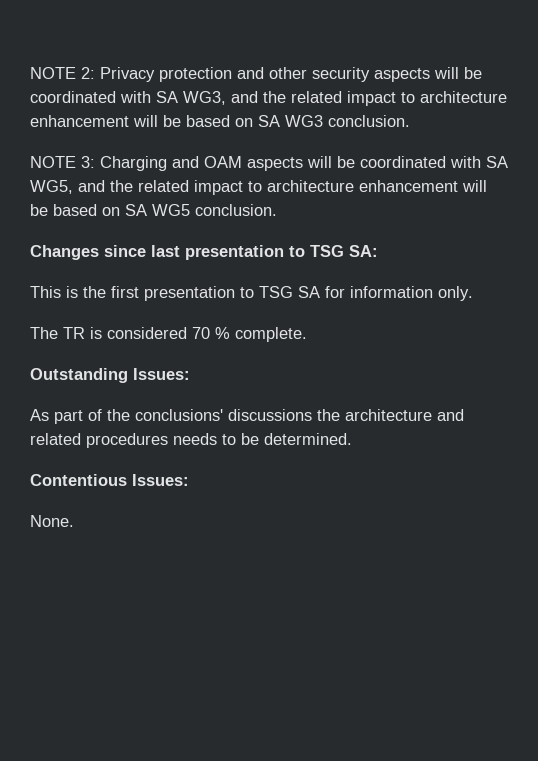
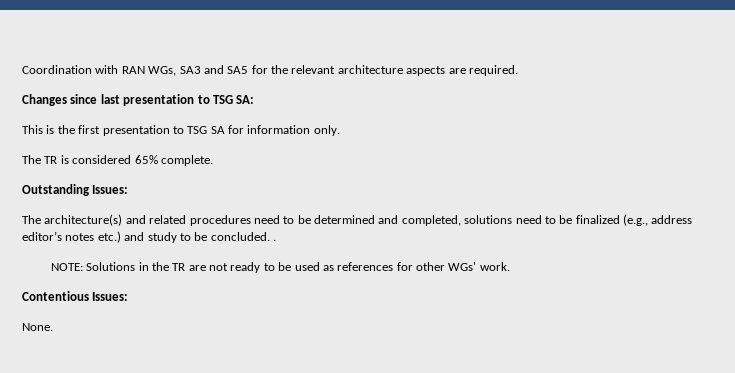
[30,67,482,82] [30,91,507,106] [30,115,410,127] [30,156,508,171] [30,180,487,195] [30,204,277,216] NOTE 2: Privacy protection and other security aspects will be coordinated with SA WG3, and the related impact to architecture enhancement will be based on SA WG3 conclusion. // NOTE 3: Charging and OAM aspects will be coordinated with SA WG5, and the related impact to architecture enhancement will be based on SA WG5 conclusion. -> [22,65,518,76] Coordination with RAN WGs, SA3 and SA5 for the relevant architecture aspects are required.
[192,327,230,339] 70 % -> [134,155,158,164] 65%
[30,409,432,424] As part of the conclusions' discussions the architecture -> [22,214,123,226] The architecture(s)
[173,433,352,445] needs to be determined. -> [253,214,693,226] [22,231,276,243] [50,262,510,273] need to be determined and completed, solutions need to be finalized (e.g., address editor’s notes etc.) and study to be concluded. . // NOTE: Solutions in the TR are not ready to be used as references for other WGs' work.

